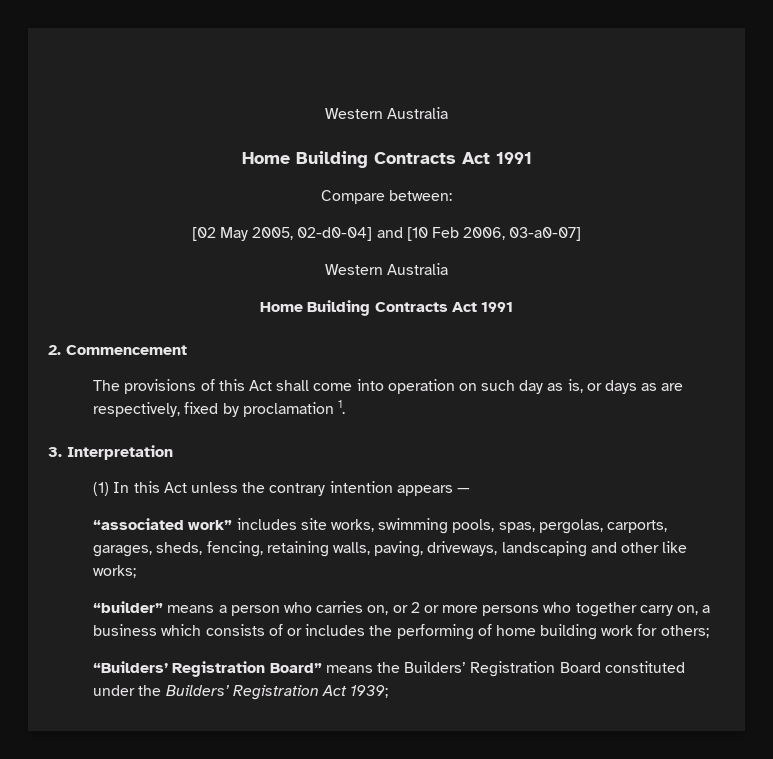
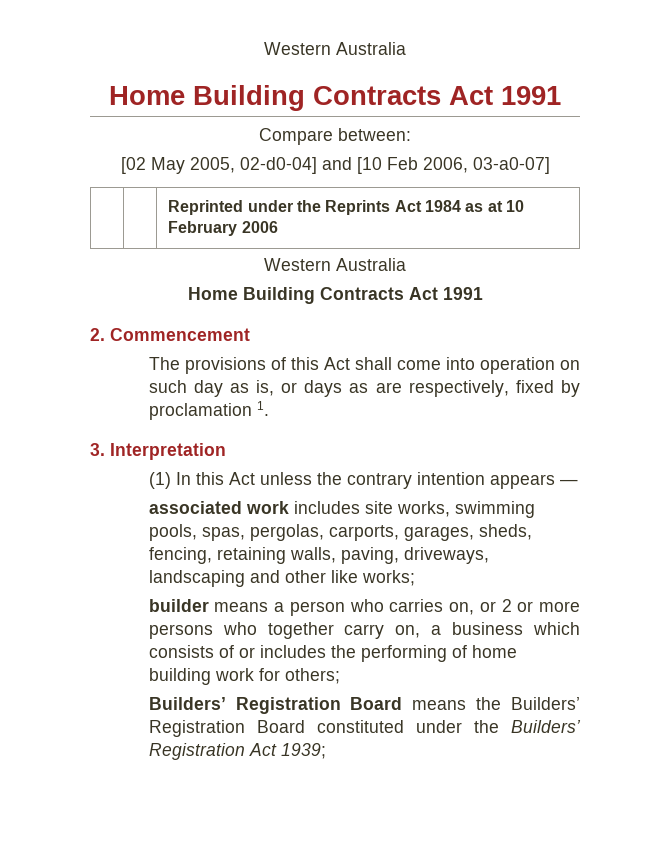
(582, 234) none -> [168,200,524,215] [168,221,278,236] // | | Reprinted under the Reprints Act 1984 as at 10 February 2006
[93,518,233,530] “associated work” -> [148,501,289,514] associated work
[93,601,164,613] “builder” -> [148,599,209,612] builder
[93,661,322,677] “Builders’ Registration Board” -> [148,697,403,714] Builders’ Registration Board

